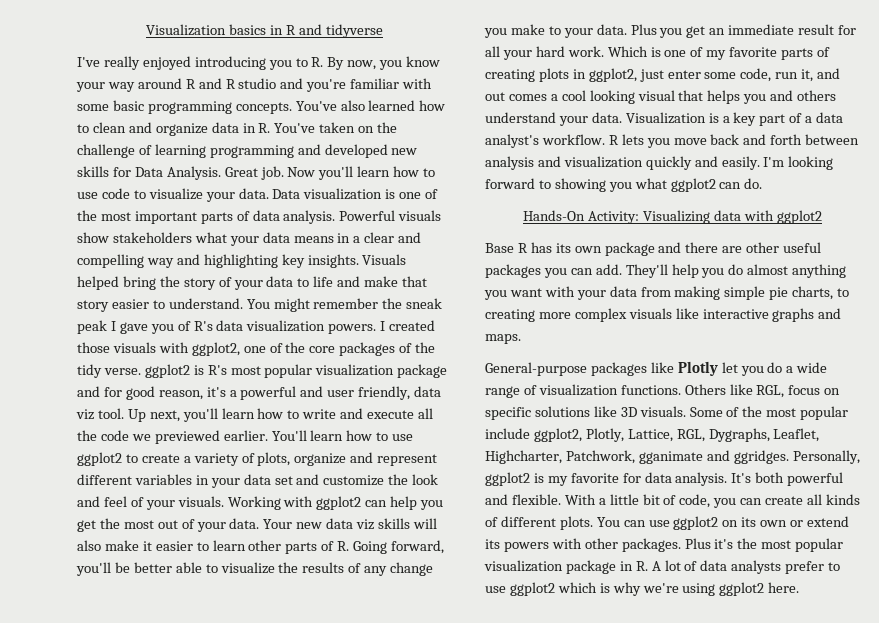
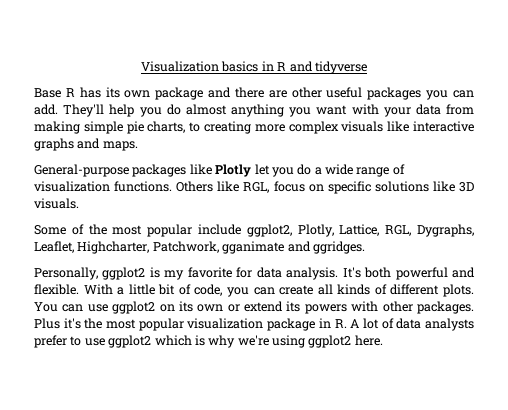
[77,56,441,70] [76,78,433,92] [77,100,446,114] [77,122,398,136] [77,144,418,158] [77,166,436,180] [77,188,439,202] [77,210,442,224] [77,232,422,246] [77,254,407,268] [77,276,428,290] [77,298,443,312] [77,320,436,334] [77,342,436,356] [77,364,448,378] [77,386,442,400] [76,408,434,422] [77,430,414,444] [77,452,438,466] [77,474,439,488] [77,496,444,510] [77,518,437,532] [77,540,445,554] [76,562,434,576] [484,24,857,38] [485,46,831,60] [485,68,841,82] [485,90,837,104] [485,112,844,126] [485,134,860,148] [485,156,834,170] [485,178,763,192] [523,210,822,224] // I've really enjoyed introducing you to R. By now, you know your way around R and R studio and you're familiar with some basic programming concepts. You've also learned how to clean and organize data in R. You've taken on the challenge of learning programming and developed new skills for Data Analysis. Great job. Now you'll learn how to use code to visualize your data. Data visualization is one of the most important parts of data analysis. Powerful visuals show stakeholders what your data means in a clear and compelling way and highlighting key insights. Visuals helped bring the story of your data to life and make that story easier to understand. You might remember the sneak peak I gave you of R's data visualization powers. I created those visuals with ggplot2, one of the core packages of the tidy verse. ggplot2 is R's most popular visualization package and for good reason, it's a powerful and user friendly, data viz tool. Up next, you'll learn how to write and execute all the code we previewed earlier. You'll learn how to use ggplot2 to create a variety of plots, organize and represent different variables in your data set and customize the look and feel of your visuals. Working with ggplot2 can help you get the most out of your data. Your new data viz skills will also make it easier to learn other parts of R. Going forward, you'll be better able to visualize the results of any change you make to your data. Plus you get an immediate result for all your hard work. Which is one of my favorite parts of creating plots in ggplot2, just enter some code, run it, and out comes a cool looking visual that helps you and others understand your data. Visualization is a key part of a data analyst's workflow. R lets you move back and forth between analysis and visualization quickly and easily. I'm looking forward to showing you what ggplot2 can do. // Hands-On Activity: Visualizing data with ggplot2 -> (367, 67) none
(686, 411) none -> (79, 203) //
(789, 457) none -> (365, 247) //

